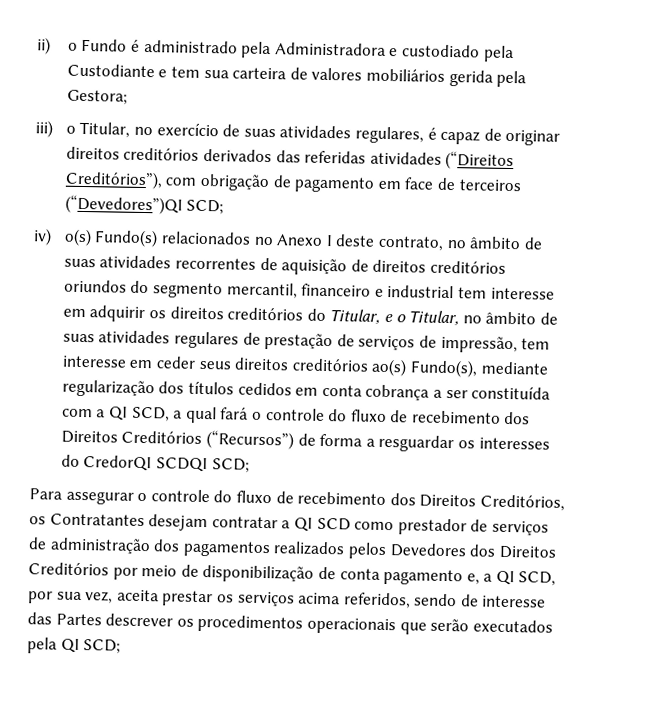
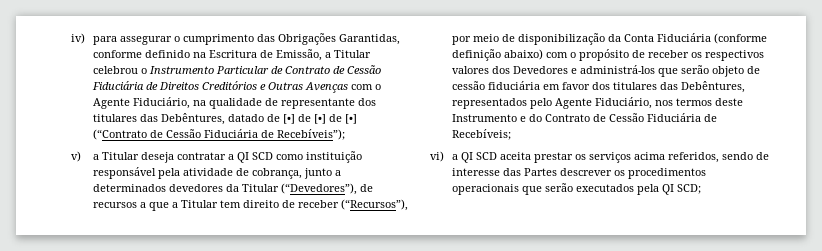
[37,37,514,63] [66,63,527,88] [66,89,128,105] [35,120,561,146] [65,146,515,171] [64,170,522,193] [64,194,225,215] [33,228,543,251] [63,255,506,276] [63,279,555,300] [62,305,558,326] [62,330,551,354] [61,355,549,378] [61,379,551,401] [61,406,531,425] [60,430,550,453] [60,454,250,473] [29,488,565,511] [29,513,209,532] ii) o Fundo é administrado pela Administradora e custodiado pela Custodiante e tem sua carteira de valores mobiliários gerida pela Gestora; // iii) o Titular, no exercício de suas atividades regulares, é capaz de originar direitos creditórios derivados das referidas atividades (“Direitos Creditórios”), com obrigação de pagamento em face de terceiros (“Devedores”)QI SCD; // iv) o(s) Fundo(s) relacionados no Anexo I deste contrato, no âmbito de suas atividades recorrentes de aquisição de direitos creditórios oriundos do segmento mercantil, financeiro e industrial tem interesse em adquirir os direitos creditórios do Titular, e o Titular, no âmbito de suas atividades regulares de prestação de serviços de impressão, tem interesse em ceder seus direitos creditórios ao(s) Fundo(s), mediante regularização dos títulos cedidos em conta cobrança a ser constituída com a QI SCD, a qual fará o controle do fluxo de recebimento dos Direitos Creditórios (“Recursos”) de forma a resguardar os interesses do CredorQI SCDQI SCD; // Para assegurar o controle do fluxo de recebimento dos Direitos Creditórios, os Contratantes desejam -> [71,33,400,45] [92,49,371,61] [92,65,381,74] [91,81,381,93] [92,97,376,109] [92,113,357,125] [92,129,345,140] [71,151,174,163] iv) para assegurar o cumprimento das Obrigações Garantidas, conforme definido na Escritura de Emissão, a Titular celebrou o Instrumento Particular de Contrato de Cessão Fiduciária de Direitos Creditórios e Outras Avenças com o Agente Fiduciário, na qualidade de representante dos titulares das Debêntures, datado de [•] de [•] de [•] (“Contrato de Cessão Fiduciária de Recebíveis”); // v) a Titular deseja
[397,518,549,536] [28,537,557,560] [28,562,557,586] [28,591,114,604] prestador de serviços de administração dos pagamentos realizados pelos Devedores dos Direitos Creditórios por meio de disponibilização de conta pagamento e, a QI SCD, por sua vez, -> [305,151,362,163] [92,167,341,179] [92,183,373,195] [92,199,408,211] [451,33,767,45] [451,49,764,61] [451,65,760,77] [451,81,745,93] [451,97,743,109] [451,113,717,122] [451,129,511,140] [430,151,497,163] instituição responsável pela atividade de cobrança, junto a determinados devedores da Titular (“Devedores”), de recursos a que a Titular tem direito de receber (“Recursos”), por meio de disponibilização da Conta Fiduciária (conforme definição abaixo) com o propósito de receber os respectivos valores dos Devedores e administrá-los que serão objeto de cessão fiduciária em favor dos titulares das Debêntures, representados pelo Agente Fiduciário, nos termos deste Instrumento e do Contrato de Cessão Fiduciária de Recebíveis; // vi) a QI SCD

